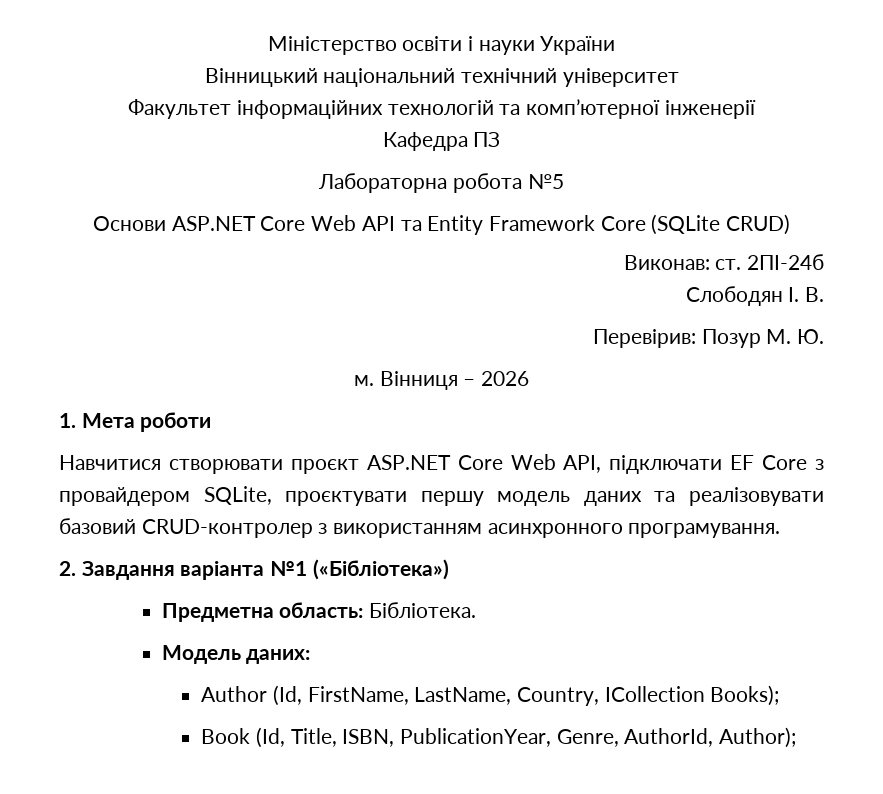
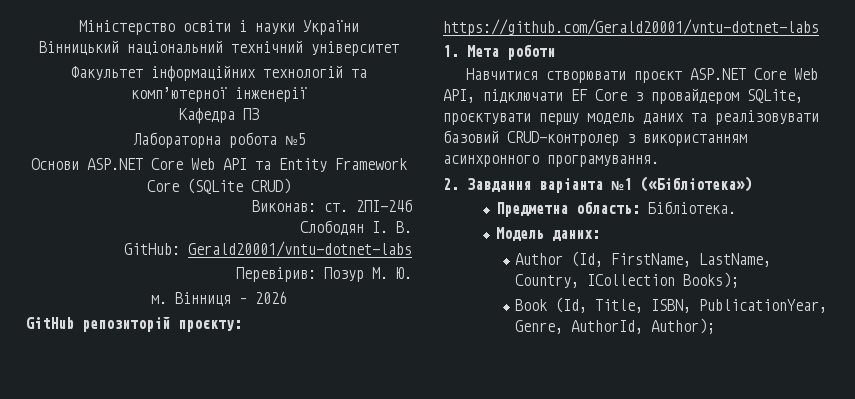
(824, 294) none -> [124,241,412,257] // GitHub: Gerald20001/vntu-dotnet-labs
(530, 378) none -> [26,316,242,332] [443,19,819,36] // GitHub репозиторій проєкту: https://github.com/Gerald20001/vntu-dotnet-labs

